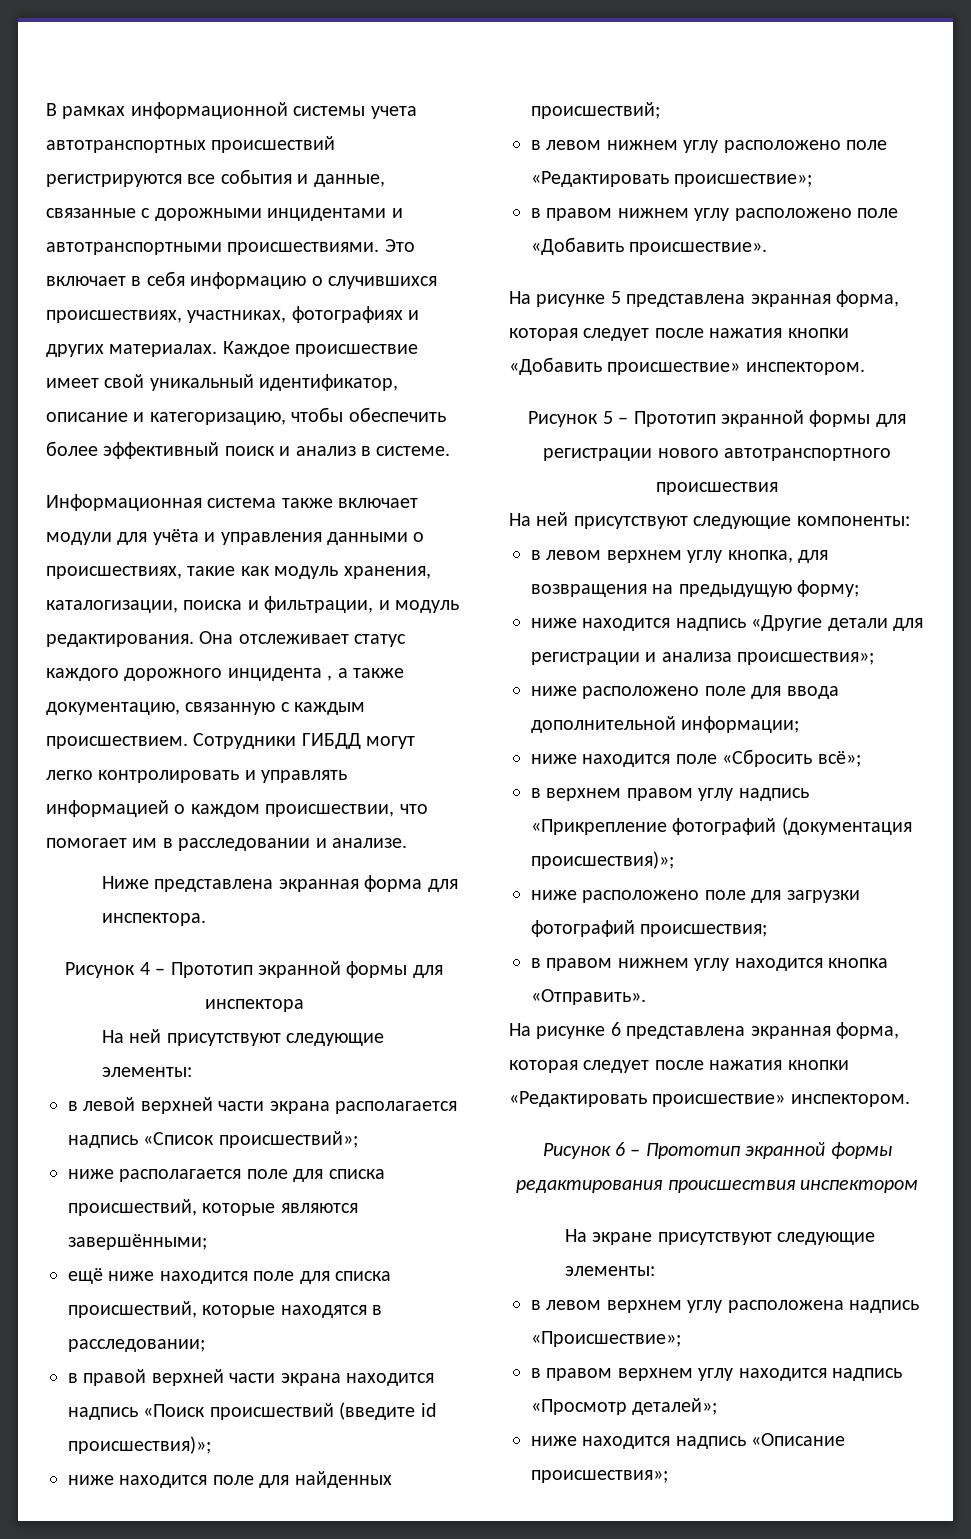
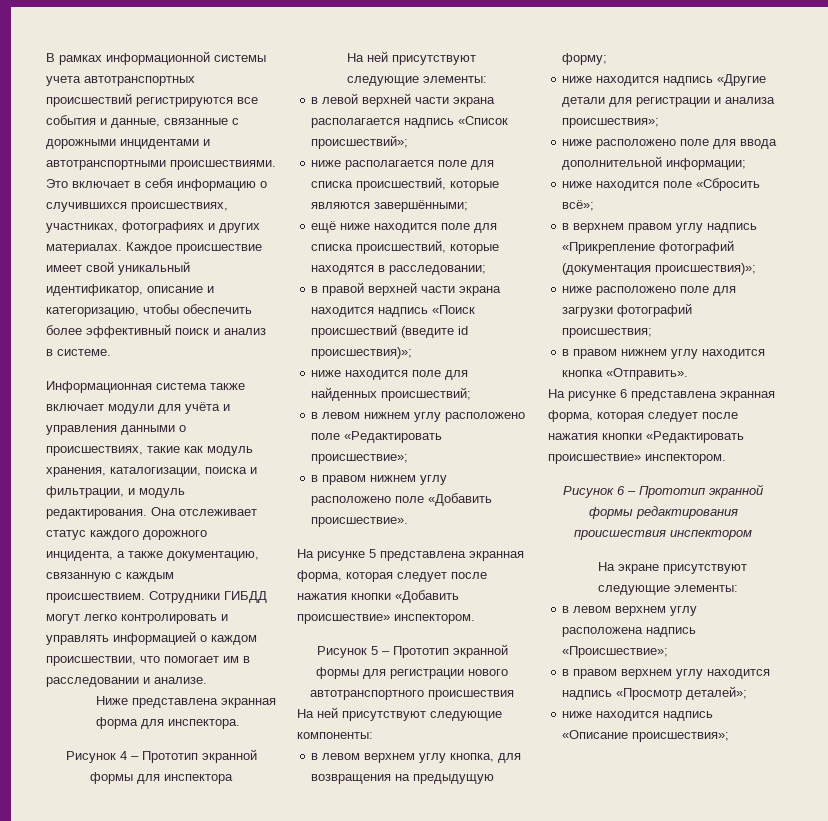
[227,668,333,681] инцидента , -> [46,551,113,561] инцидента,

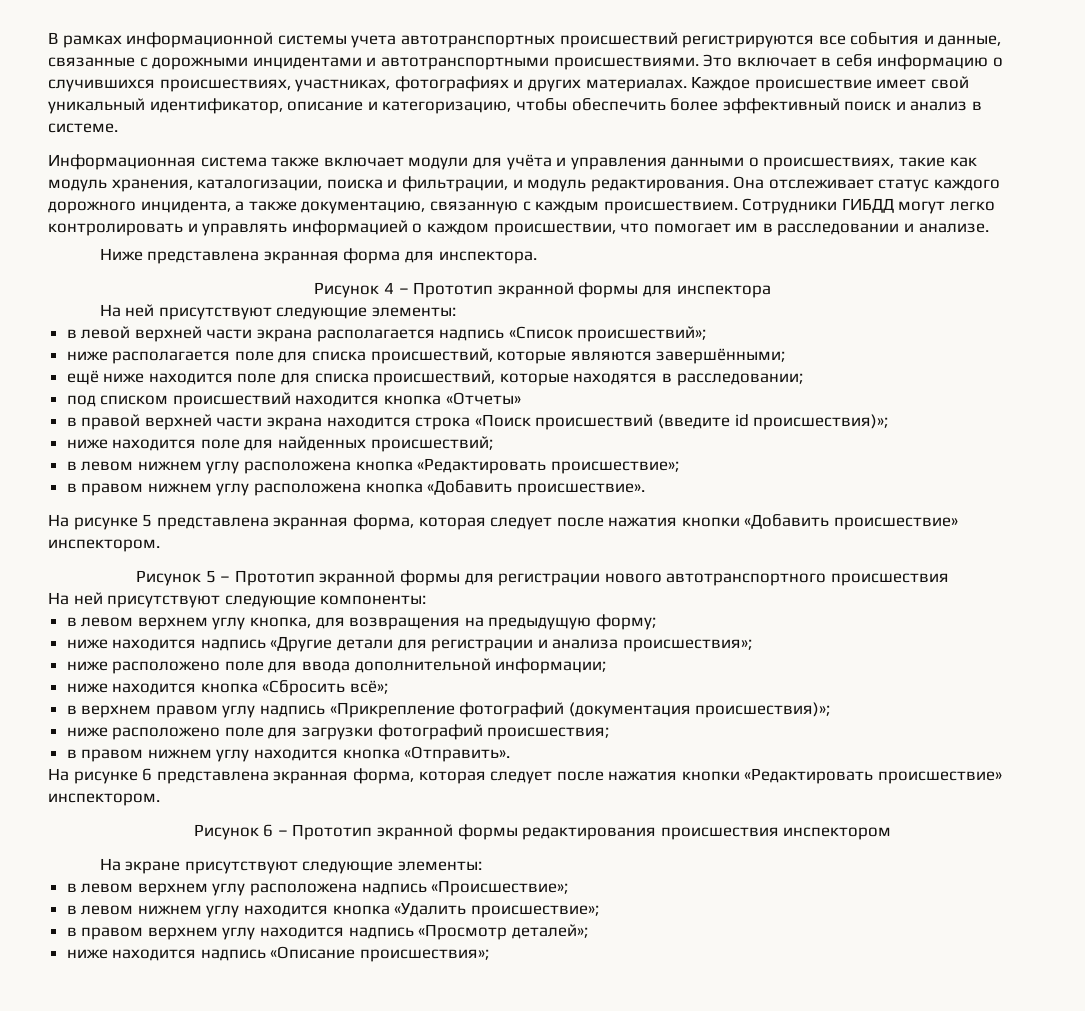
(487, 270) none -> [66,392,521,408] // под списком происшествий находится кнопка «Отчеты»
[378,307,429,317] надпись -> [415,417,471,430] строка
[445,412,526,422] [311,433,341,440] расположено поле -> [244,461,413,474] расположена кнопка
[311,496,425,506] расположено поле -> [254,483,423,496] расположена кнопка
[663,181,693,188] поле -> [200,683,258,693] кнопка
(669, 652) none -> [66,902,599,918] // в левом нижнем углу находится кнопка «Удалить происшествие»;

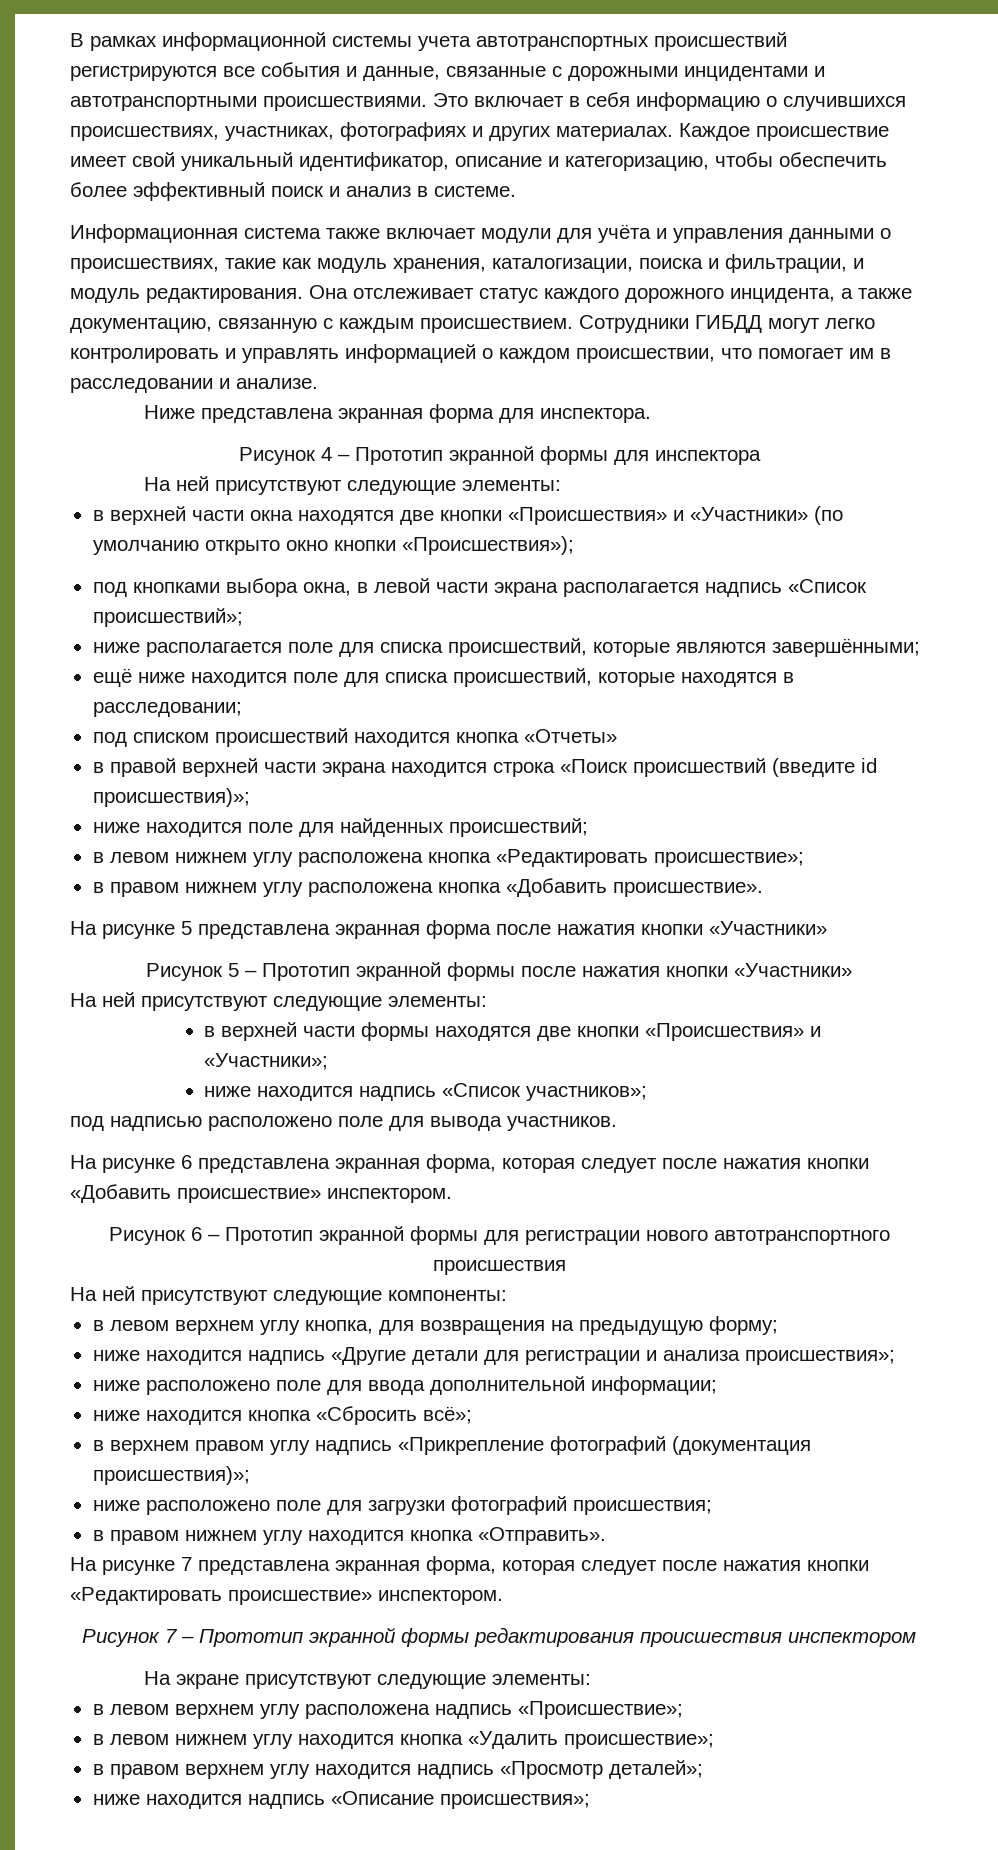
[81,326,202,342] левой верхней -> [109,506,843,525] [92,536,574,555] [92,578,430,597] верхней части окна находятся две кнопки «Происшествия» и «Участники» (по умолчанию открыто окно кнопки «Происшествия»); // под кнопками выбора окна, в левой
(349, 523) none -> [426,920,827,939] [146,962,852,981] [70,992,487,1011] [203,1022,821,1041] [203,1053,328,1070] [203,1083,647,1101] [70,1116,617,1131] [70,1155,420,1173] форма после нажатия кнопки «Участники» // Рисунок 5 – Прототип экранной формы после нажатия кнопки «Участники» // На ней присутствуют следующие элементы: // в верхней части формы находятся две кнопки «Происшествия» и «Участники»; // ниже находится надпись «Список участников»; // под надписью расположено поле для вывода участников. // На рисунке 6 представлена экранная
[205,570,216,583] 5 -> [190,1227,202,1241] 6
[142,768,153,781] 6 -> [181,1557,192,1571] 7
[263,824,274,837] 6 -> [165,1629,178,1643] 7

